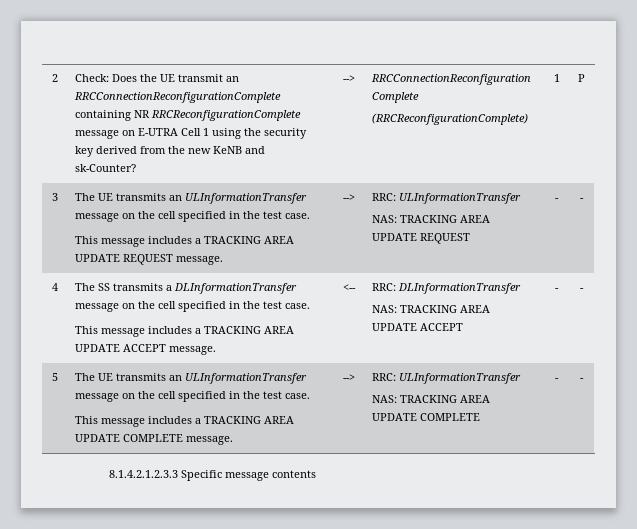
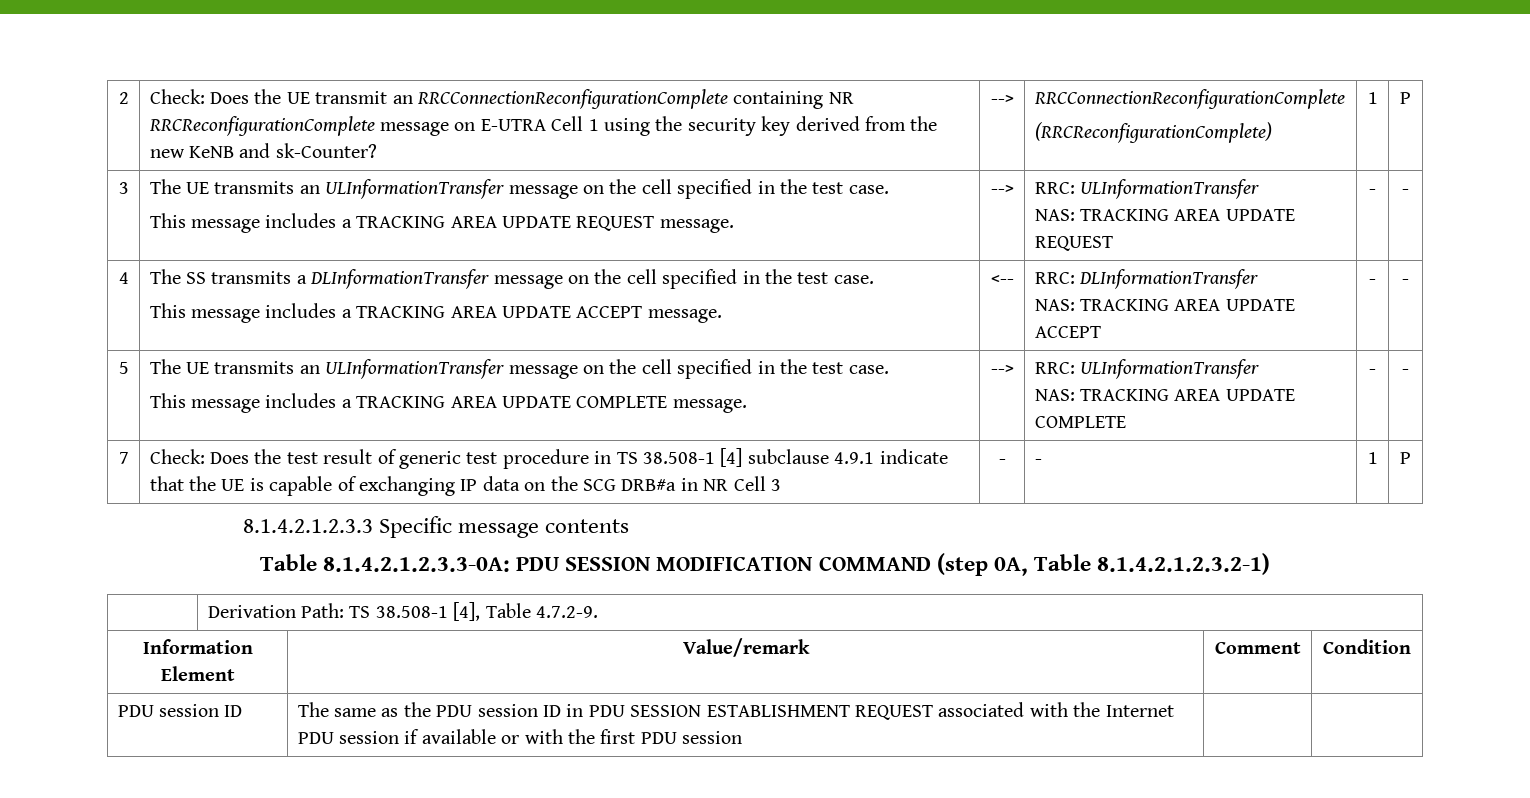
[109,470,317,481] // 8.1.4.2.1.2.3.3 Specific message contents -> [118,452,129,464] [149,448,948,469] [149,476,781,496] [998,459,1006,464] [1034,459,1042,464] [1367,452,1378,464] [1400,452,1411,464] [242,516,630,538] [260,553,1270,576] [207,602,598,621] [142,639,253,654] [160,666,235,681] [682,638,810,657] [1214,641,1301,654] [1323,639,1411,654] [117,704,243,717] [297,702,1174,720] [297,729,743,744] // 7 | Check: Does the test result of generic test procedure in TS 38.508-1 [4] subclause 4.9.1 indicate that the UE is capable of exchanging IP data on the SCG DRB#a in NR Cell 3 | - | - | 1 | P // 8.1.4.2.1.2.3.3 Specific message contents // Table 8.1.4.2.1.2.3.3-0A: PDU SESSION MODIFICATION COMMAND (step 0A, Table 8.1.4.2.1.2.3.2-1) // | Derivation Path: TS 38.508-1 [4], Table 4.7.2-9. // Information Element | Value/remark | Comment | Condition // PDU session ID | The same as the PDU session ID in PDU SESSION ESTABLISHMENT REQUEST associated with the Internet PDU session if available or with the first PDU session | |

